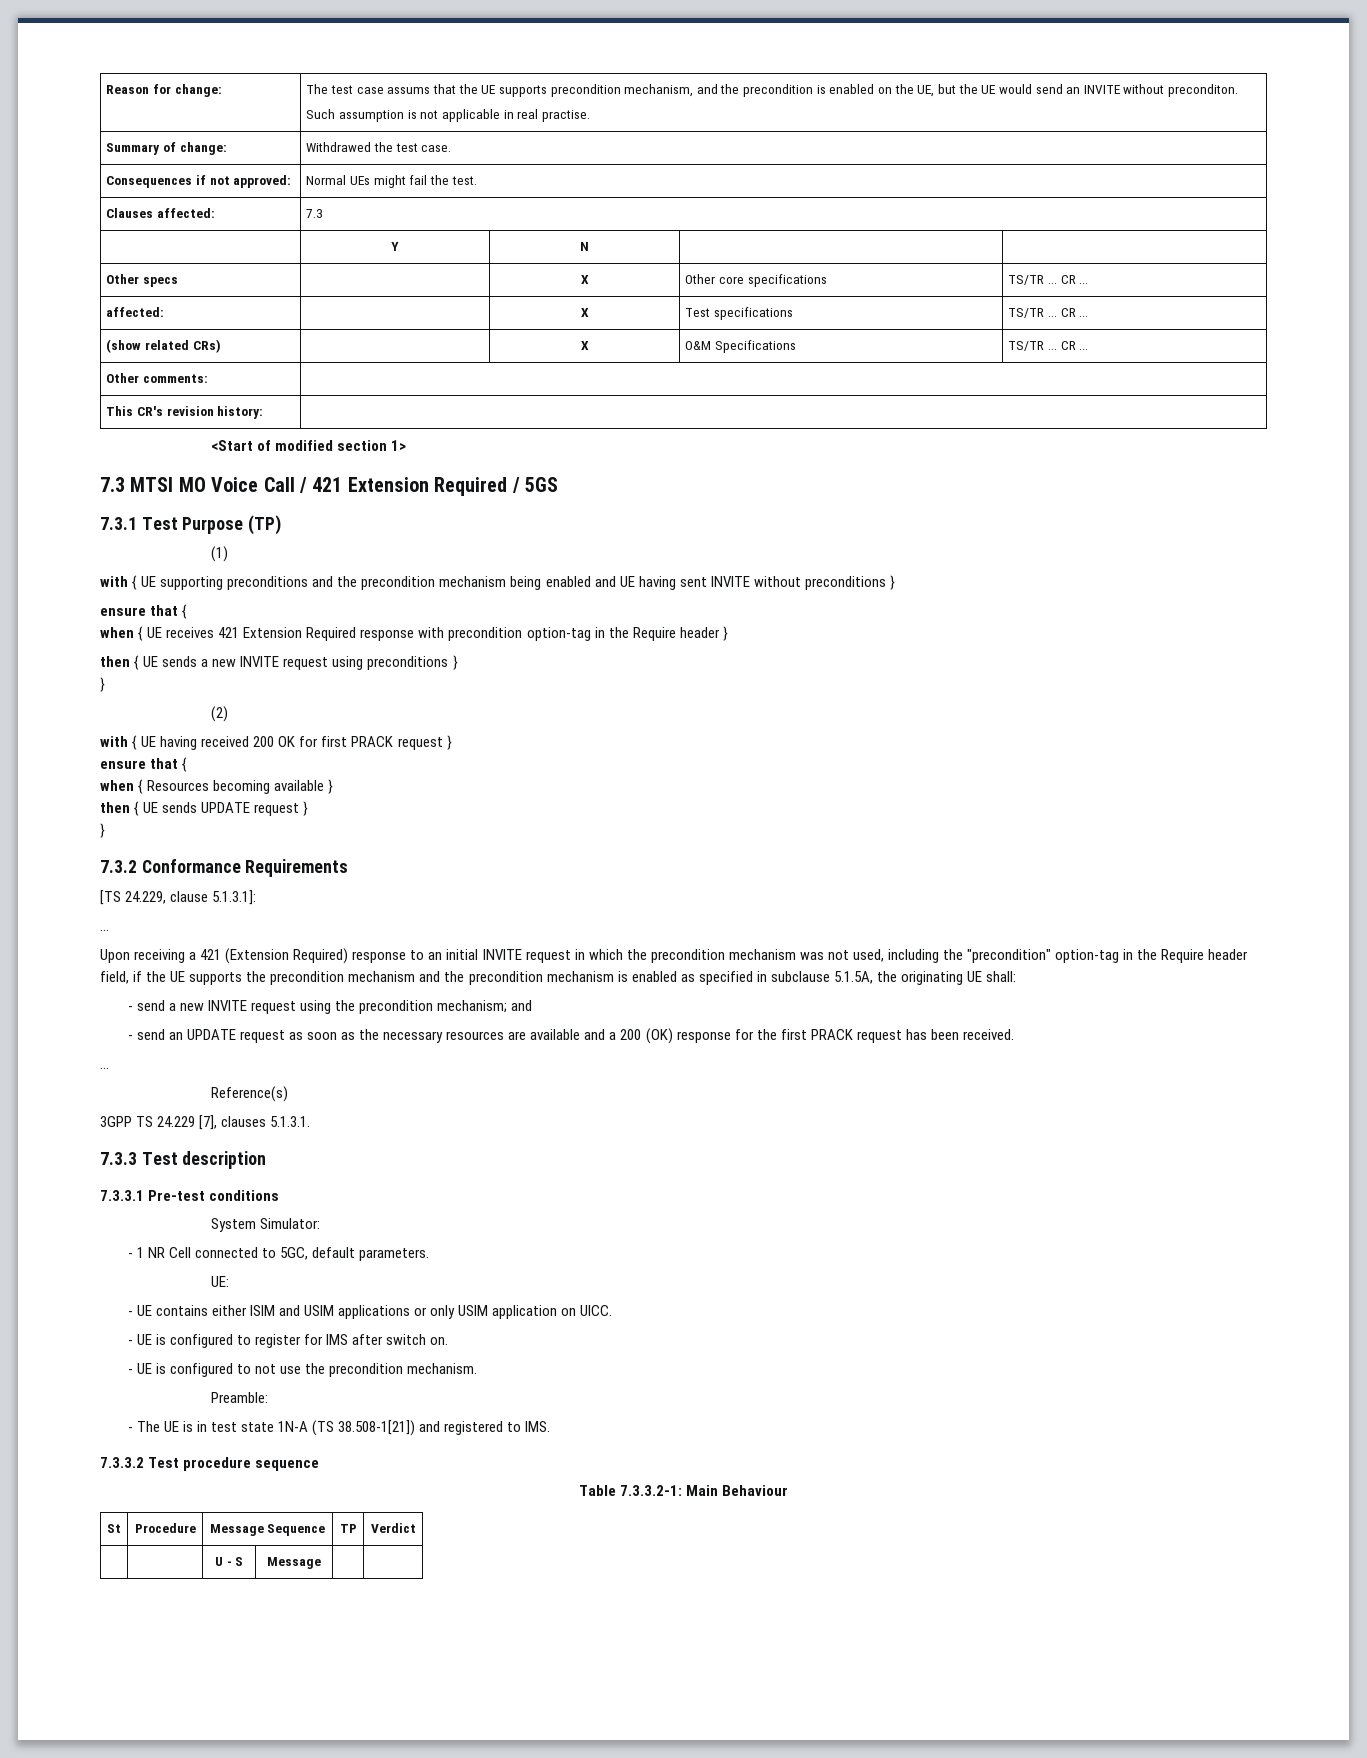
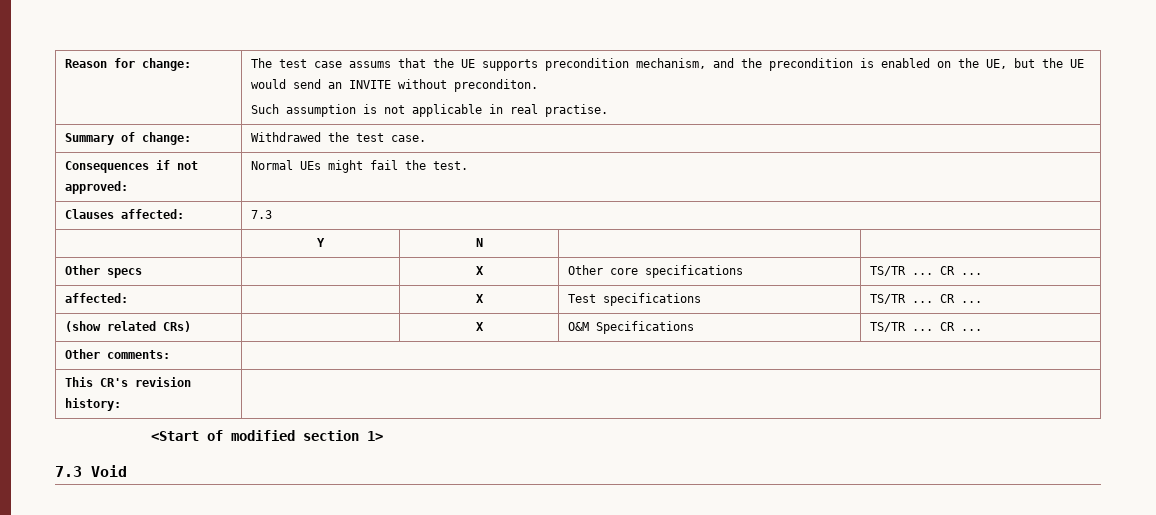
[130,477,558,496] [100,515,282,535] [210,546,228,562] [100,575,895,590] [100,604,188,619] [100,626,728,641] [100,655,458,670] [100,677,105,692] [210,706,228,722] [100,735,452,750] [100,757,188,772] [100,779,334,794] [100,801,309,816] [100,823,105,838] [100,859,349,877] [100,890,257,905] [100,929,109,931] [100,948,1249,964] [100,971,1017,985] [127,1000,533,1014] [127,1028,1014,1044] [100,1067,109,1069] [210,1086,288,1102] [100,1115,311,1130] [100,1151,267,1169] [100,1190,280,1201] [210,1218,321,1232] [127,1247,430,1261] [210,1276,229,1287] [127,1305,613,1319] [127,1334,449,1348] [127,1363,478,1377] [210,1392,268,1403] [127,1420,551,1436] [100,1457,320,1471] [578,1485,789,1496] [107,1524,121,1533] [134,1523,196,1533] [209,1524,326,1536] [339,1524,357,1533] [370,1523,416,1533] [214,1557,244,1566] [267,1557,321,1569] MTSI MO Voice Call / 421 Extension Required / 5GS // 7.3.1 Test Purpose (TP) // (1) // with { UE supporting preconditions and the precondition mechanism being enabled and UE having sent INVITE without preconditions } // ensure that { // when { UE receives 421 Extension Required response with precondition option-tag in the Require header } // then { UE sends a new INVITE request using preconditions } // } // (2) // with { UE having received 200 OK for first PRACK request } // ensure that { // when { Resources becoming available } // then { UE sends UPDATE request } // } // 7.3.2 Conformance Requirements // [TS 24.229, clause 5.1.3.1]: // … // Upon receiving a 421 (Extension Required) response to an initial INVITE request in which the precondition mechanism was not used, including the "precondition" option-tag in the Require header field, if the UE supports the precondition mechanism and the precondition mechanism is enabled as specified in subclause 5.1.5A, the originating UE shall: // - send a new INVITE request using the precondition mechanism; and // - send an UPDATE request as soon as the necessary resources are available and a 200 (OK) response for the first PRACK request has been received. // … // Reference(s) // 3GPP TS 24.229 [7], clauses 5.1.3.1. // 7.3.3 Test description // 7.3.3.1 Pre-test conditions // System Simulator: // - 1 NR Cell connected to 5GC, default parameters. // UE: // - UE contains either ISIM and USIM applications or only USIM application on UICC. // - UE is configured to register for IMS after switch on. // - UE is configured to not use the precondition mechanism. // Preamble: // - The UE is in test state 1N-A (TS 38.508-1[21]) and registered to IMS. // 7.3.3.2 Test procedure sequence // Table 7.3.3.2-1: Main Behaviour // St | Procedure | Message Sequence | TP | Verdict // | | U - S | Message | | -> [91,465,127,477] Void

